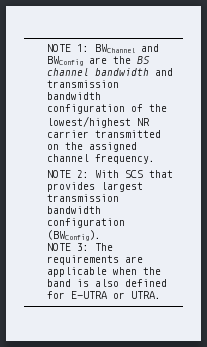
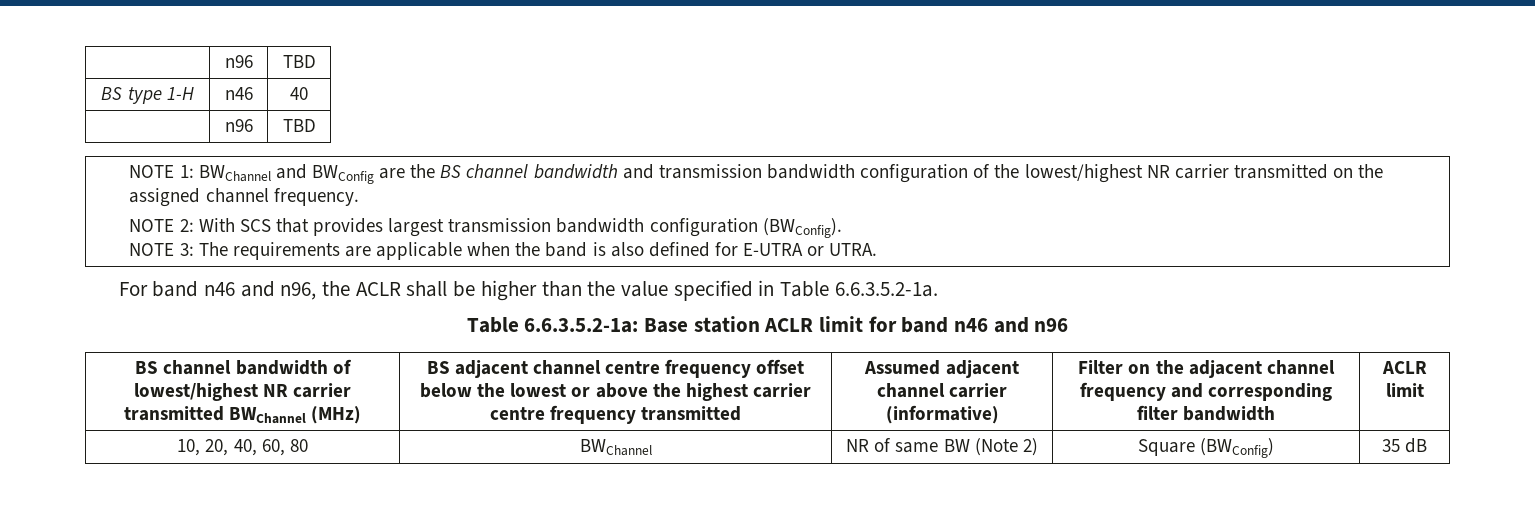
(46, 48) none -> [224,55,253,68] [282,55,316,68] [101,87,194,104] [224,87,253,100] [290,87,308,100] [224,119,253,132] [282,119,316,132] | n96 | TBD // BS type 1-H | n46 | 40 // | n96 | TBD //
(161, 295) none -> [118,280,938,301] [466,316,1069,333] [135,359,352,375] [133,383,352,401] [123,406,362,424] [426,359,805,378] [420,383,811,401] [489,405,742,424] [864,360,1019,378] [876,383,1008,398] [885,405,999,424] [1078,360,1335,378] [1079,382,1333,401] [1136,405,1276,421] [1381,361,1427,374] [1385,383,1424,397] [177,439,308,456] [579,439,652,456] [846,438,1038,456] [1137,438,1275,458] [1381,438,1428,453] // For band n46 and n96, the ACLR shall be higher than the value specified in Table 6.6.3.5.2-1a. // Table 6.6.3.5.2-1a: Base station ACLR limit for band n46 and n96 // BS channel bandwidth of lowest/highest NR carrier transmitted BWChannel (MHz) | BS adjacent channel centre frequency offset below the lowest or above the highest carrier centre frequency transmitted | Assumed adjacent channel carrier (informative) | Filter on the adjacent channel frequency and corresponding filter bandwidth | ACLR limit // 10, 20, 40, 60, 80 | BWChannel | NR of same BW (Note 2) | Square (BWConfig) | 35 dB

